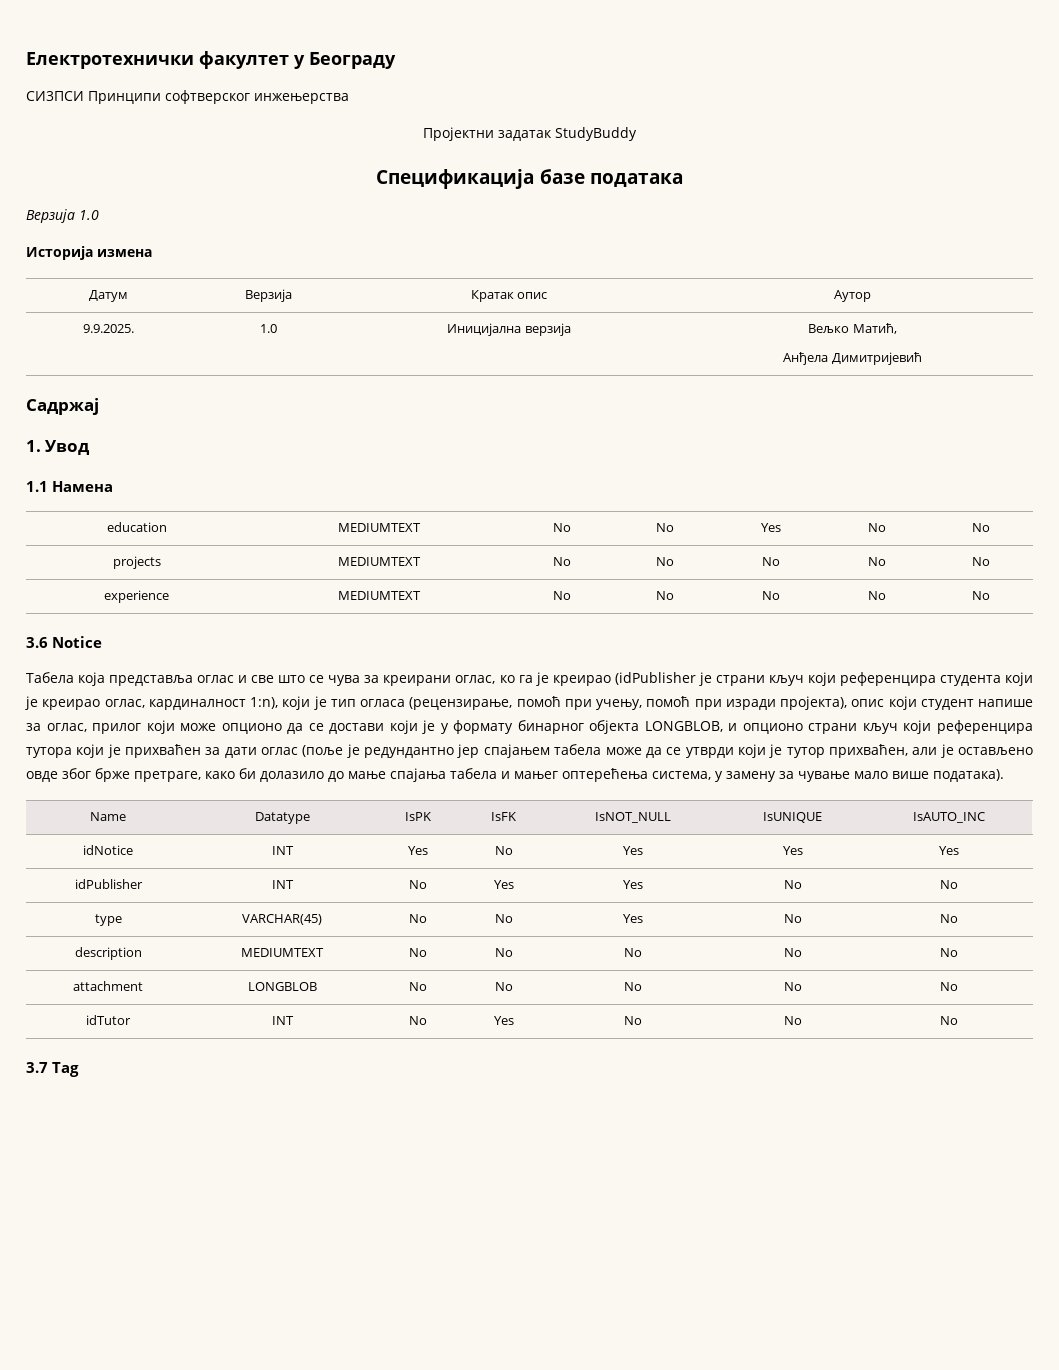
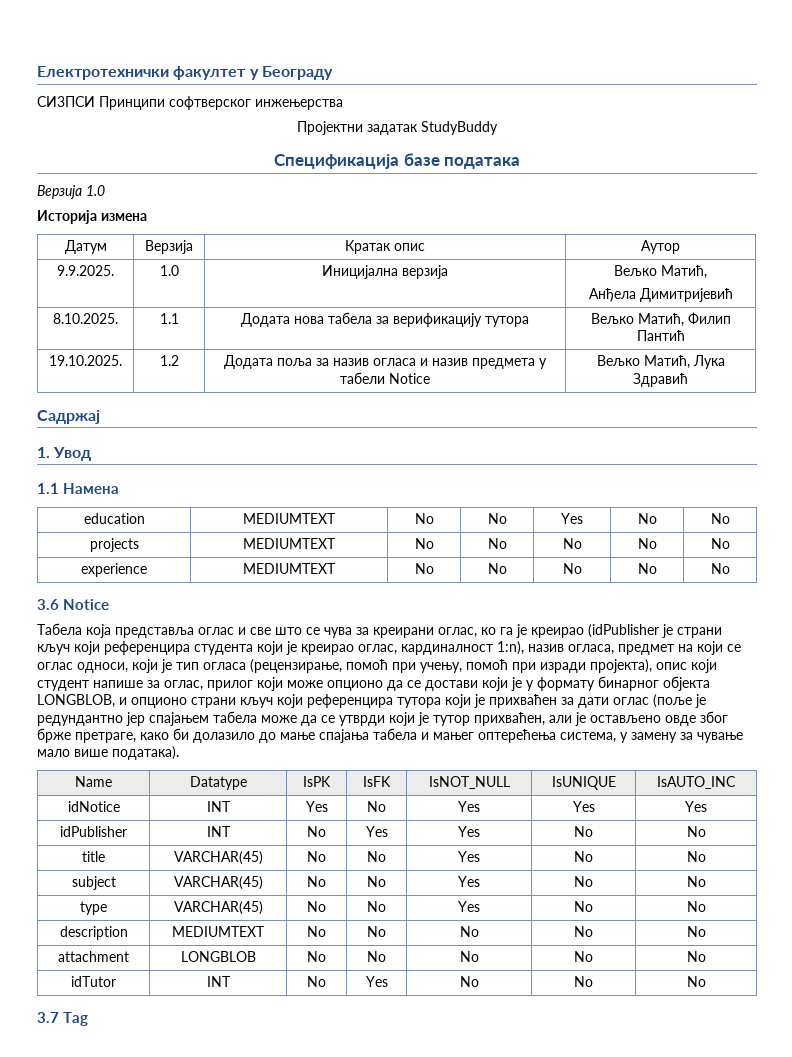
(922, 358) none -> [53,313,118,324] [159,313,179,324] [241,312,529,327] [590,312,731,327] [636,330,685,341] [49,355,122,366] [159,355,179,366] [224,355,547,369] [340,372,430,384] [596,355,725,369] [633,373,688,387] // 8.10.2025. | 1.1 | Додата нова табела за верификацију тутора | Вељко Матић, Филип Пантић // 19.10.2025. | 1.2 | Додата поља за назив огласа и назив предмета у табели Notice | Вељко Матић, Лука Здравић
(278, 703) none -> [528,641,741,655] [37,662,128,673] назив огласа, предмет на који се оглас односи,
(958, 884) none -> [82,851,105,862] [173,851,263,865] [307,851,326,862] [367,851,386,862] [458,851,480,862] [574,851,593,862] [686,851,706,862] [71,876,116,890] [173,876,263,890] [307,876,326,887] [367,876,386,887] [458,876,480,887] [574,876,593,887] [686,876,706,887] // title | VARCHAR(45) | No | No | Yes | No | No // subject | VARCHAR(45) | No | No | Yes | No | No

